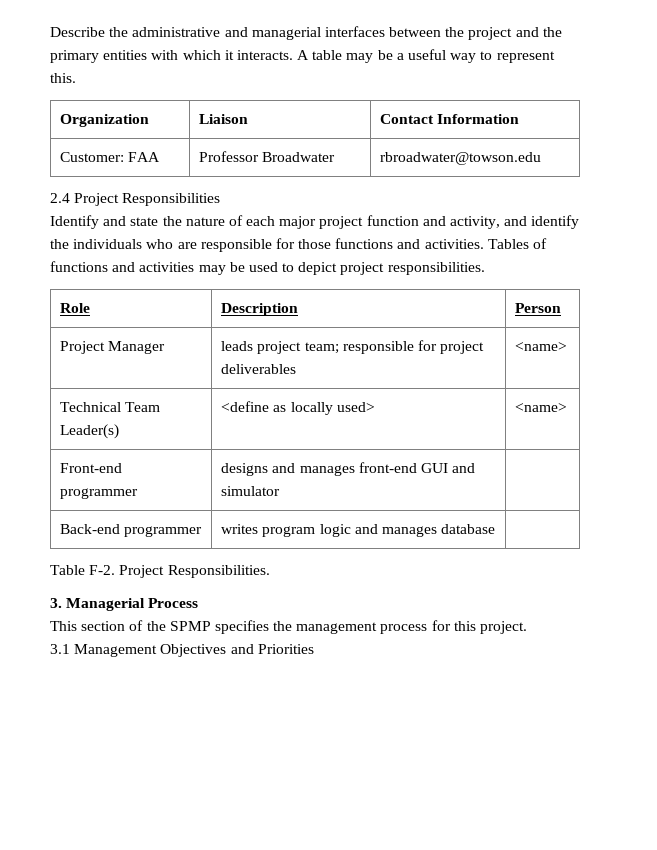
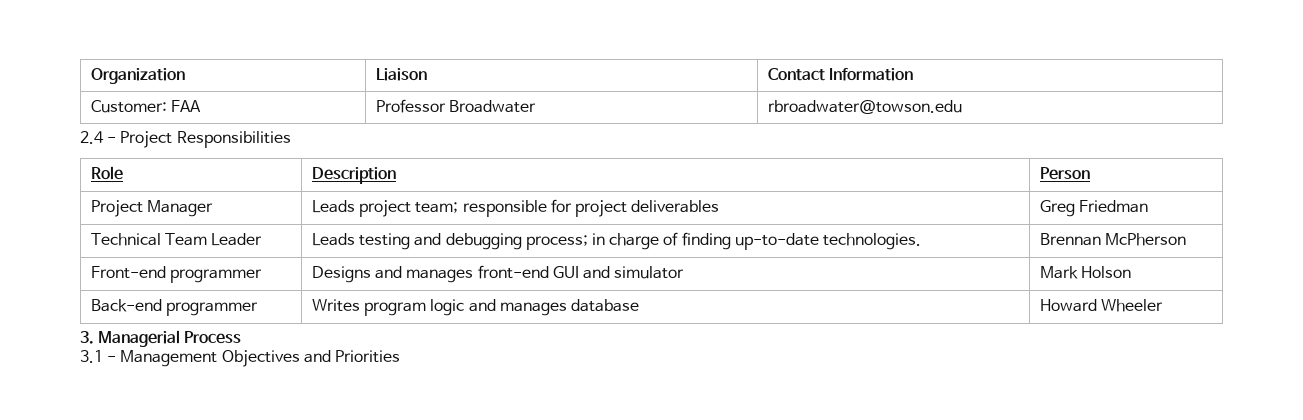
[50,26,562,40] [50,49,555,63] [50,73,76,83] Describe the administrative and managerial interfaces between the project and the primary entities with which it interacts. A table may be a useful way to represent this. // -> (91, 76) none
(70, 198) none -> [107,137,117,143] -
[50,215,580,229] [50,238,548,252] [50,261,485,275] // Identify and state the nature of each major project function and activity, and identify the individuals who are responsible for those functions and activities. Tables of functions and activities may be used to depict project responsibilities. -> (291, 139) none
[221,341,254,351] leads -> [312,200,356,213] Leads
[515,342,568,351] <name> -> [1040,200,1149,217] Greg Friedman
[60,424,120,439] [221,401,375,415] [515,403,568,412] Leader(s) | <define as locally used> | <name> -> [211,233,263,246] [312,232,921,250] [1040,233,1187,246] Leader | Leads testing and debugging process; in charge of finding up-to-date technologies. | Brennan McPherson
[221,463,269,476] designs -> [312,266,372,283] Designs
(281, 491) none -> [1040,266,1132,279] Mark Holson
[221,524,259,534] writes -> [312,299,361,312] Writes
[50,565,270,578] // Table F-2. Project Responsibilities. -> [1040,299,1164,312] Howard Wheeler
[50,620,528,634] // This section of the SPMP specifies the management process for this project. -> (242, 337) none
(70, 649) none -> [107,356,117,362] -

